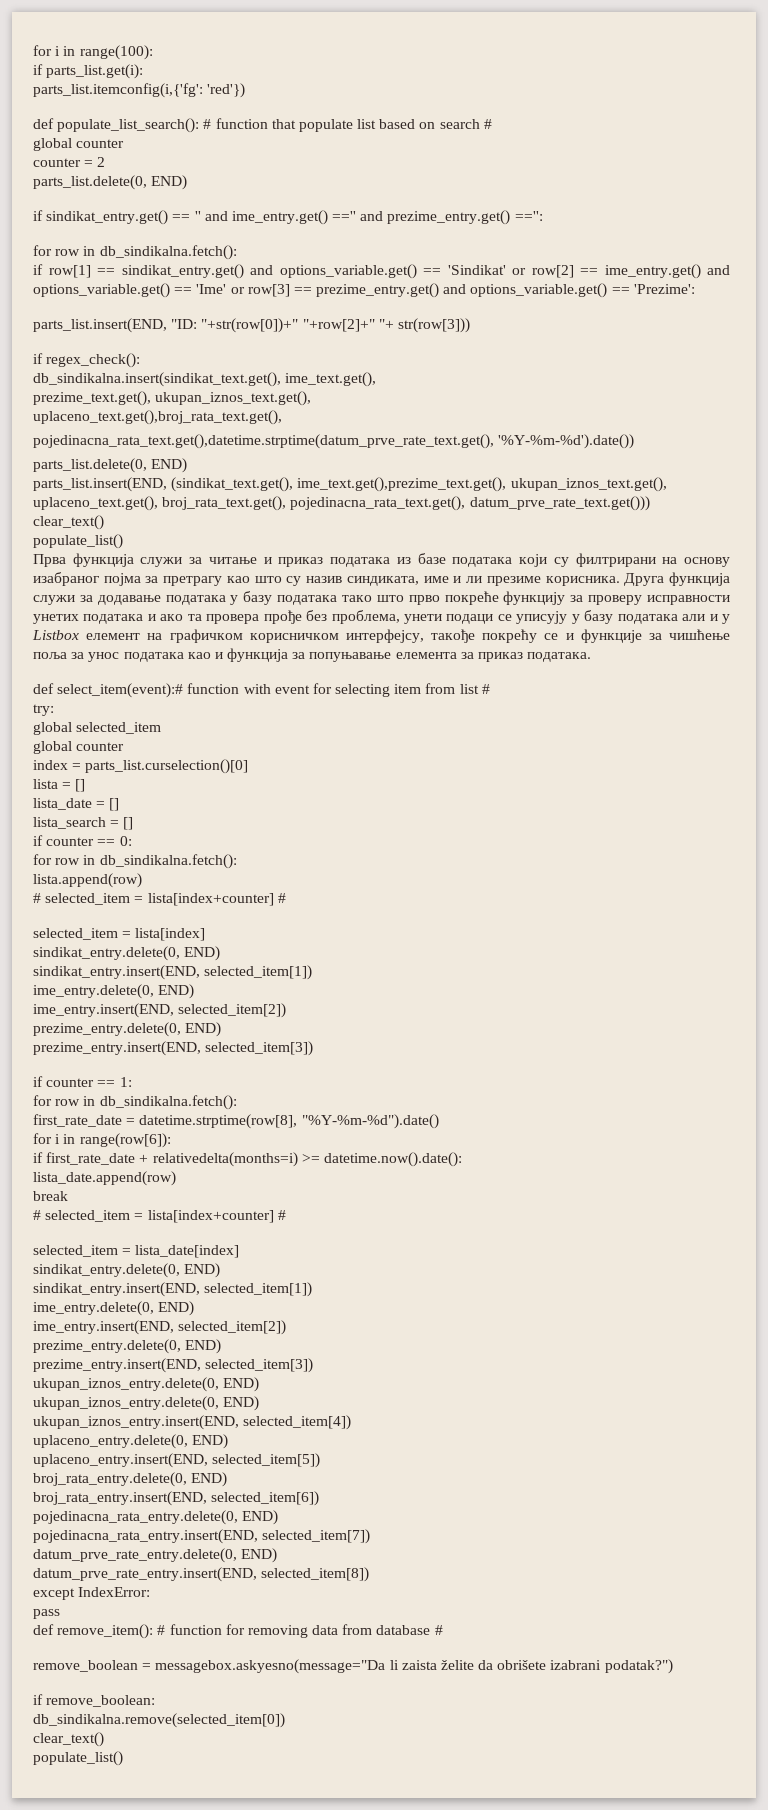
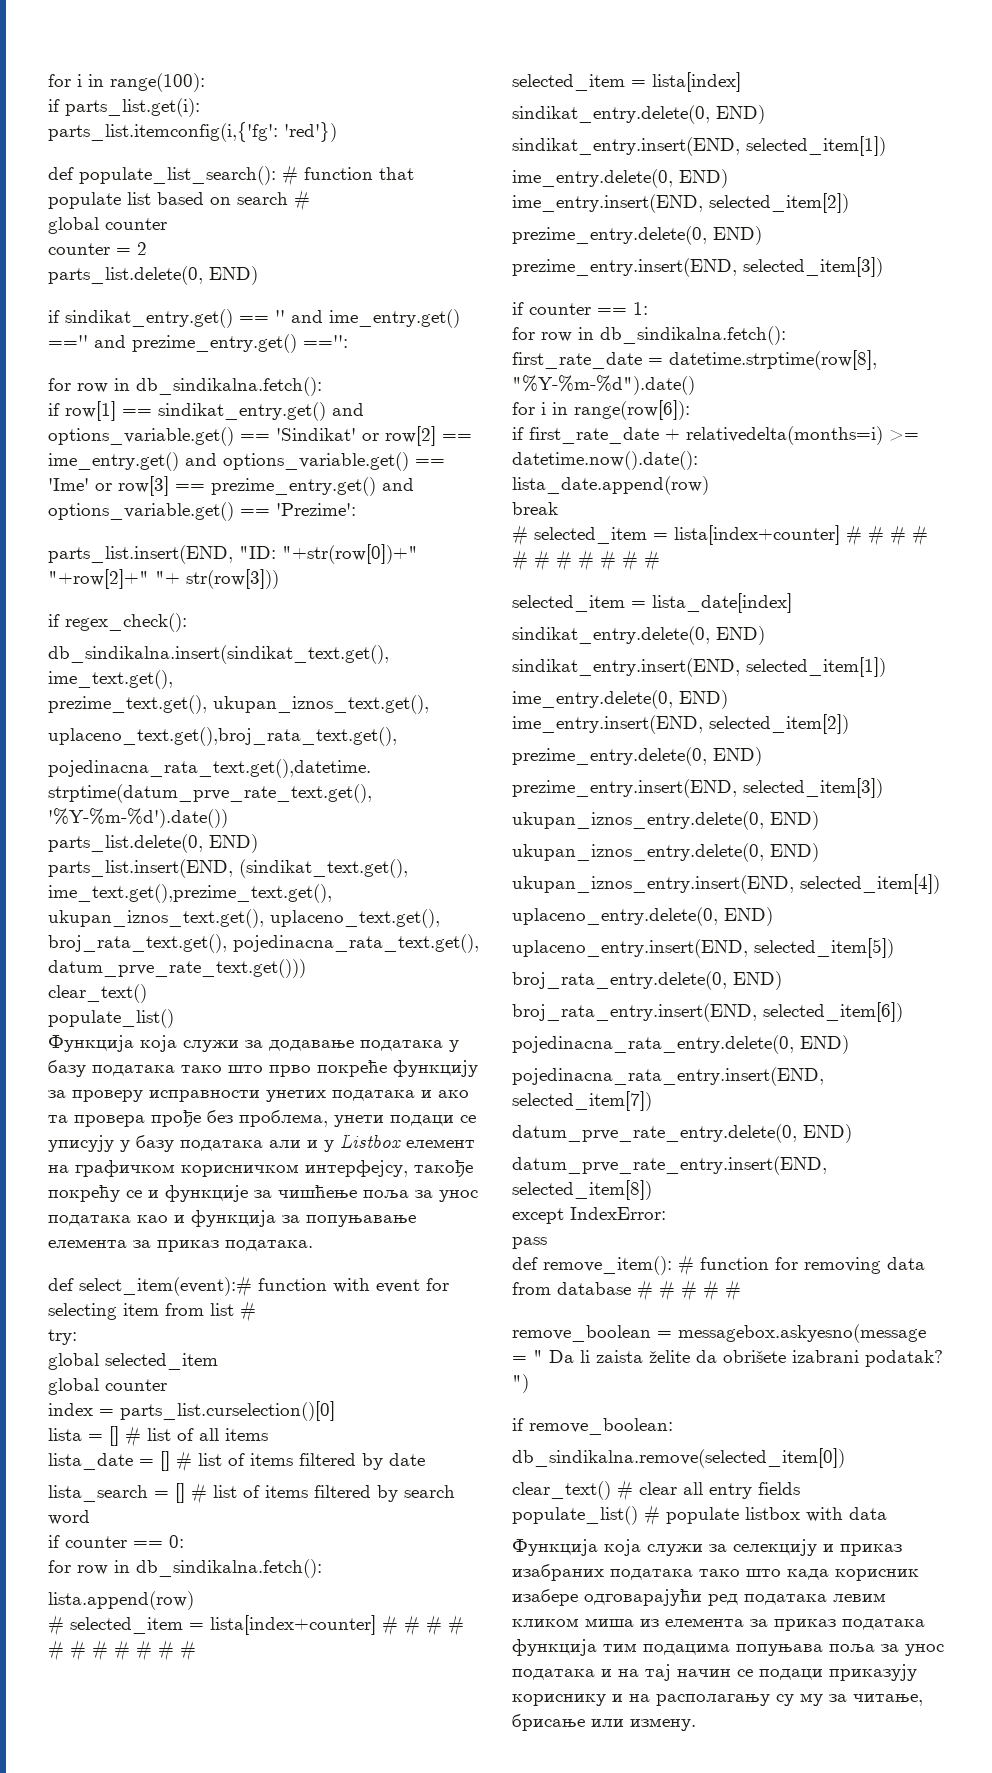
[33,553,731,567] [33,572,731,586] Прва функција служи за читање и приказ података из базе података који су филтрирани на основу изабраног појма за претрагу као што су назив синдиката, име и ли презиме корисника. Друга функција -> [48,1035,177,1052] Функција која
[33,798,120,811] [33,817,134,830] // lista_date = [] // lista_search = [] -> [125,1426,268,1447] [48,1451,425,1472] [48,1483,455,1504] [48,1510,90,1525] # list of all items // lista_date = [] # list of items filtered by date // lista_search = [] # list of items filtered by search word
(286, 898) none -> [404,1615,464,1636] [48,1640,196,1661] # # # # # # # # # #
(286, 1215) none -> [868,525,928,546] [512,550,660,571] # # # # # # # # # #
[33,1659,386,1674] // remove_boolean = messagebox.askyesno(message="Da -> [659,1280,741,1301] [512,1324,926,1343] [512,1350,574,1363] # # # # // remove_boolean = messagebox.askyesno(message = " Da
[604,1659,673,1674] podatak?") -> [865,1350,943,1367] [512,1374,529,1393] podatak? ")
[33,1751,123,1766] // populate_list() -> [617,1480,800,1501] [512,1505,887,1526] [512,1539,902,1556] [512,1564,919,1581] [512,1589,886,1606] [512,1618,925,1631] [512,1639,944,1656] [512,1664,917,1681] [512,1693,923,1706] [512,1714,696,1731] # clear all entry fields // populate_list() # populate listbox with data // Функција која служи за селекцију и приказ изабраних података тако што када корисник изабере одговарајући ред података левим кликом миша из елемента за приказ података функција тим подацима попуњава поља за унос података и на тај начин се подаци приказују кориснику и на располагању су му за читање, брисање или измену.

